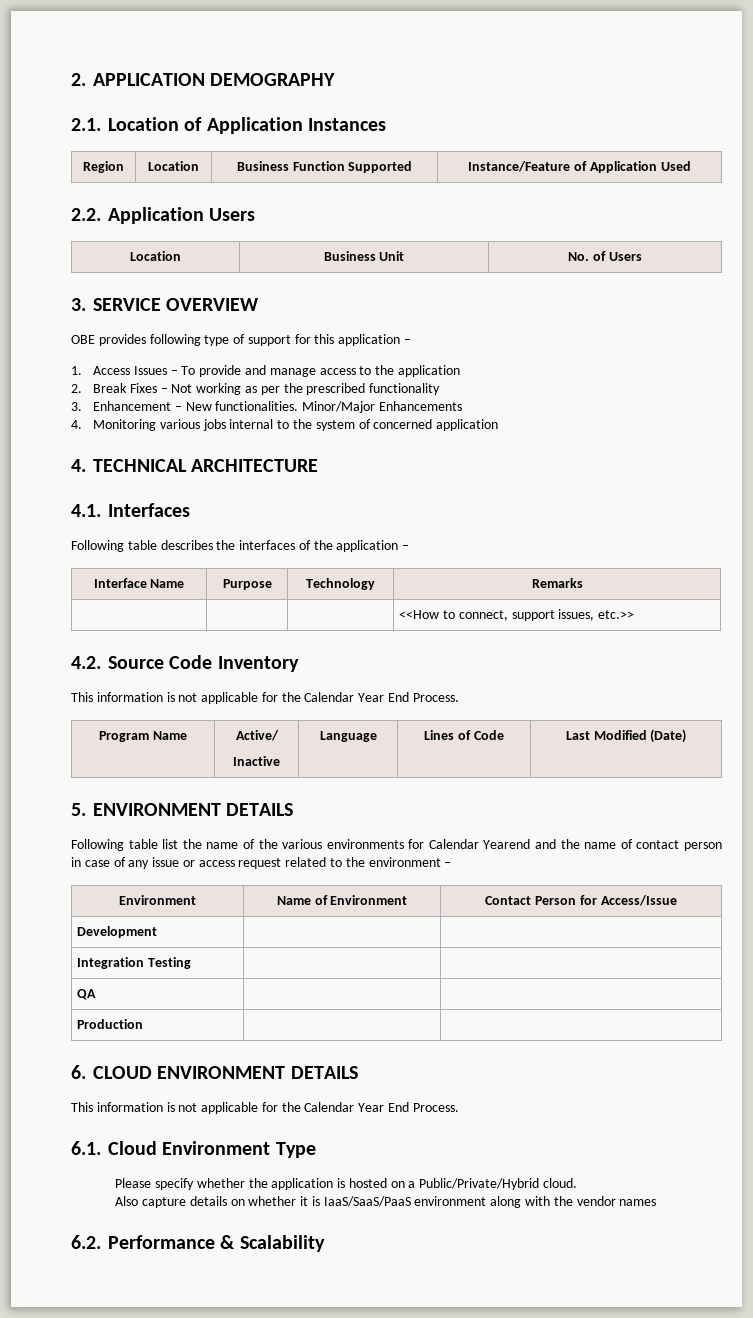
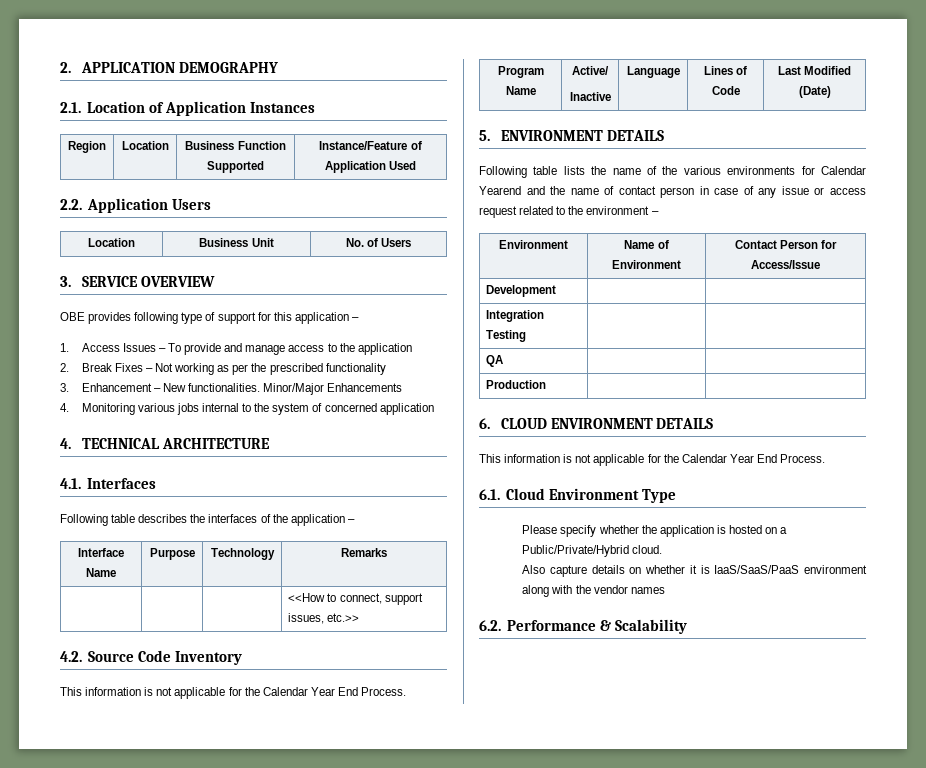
[162,839,179,849] list -> [563,166,585,175] lists

